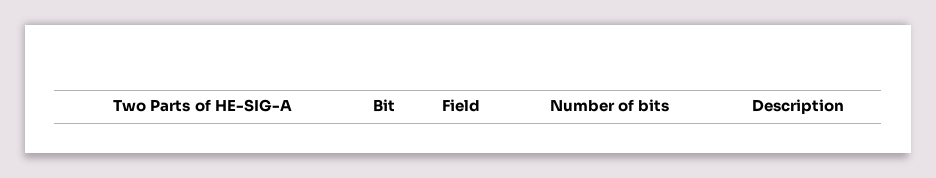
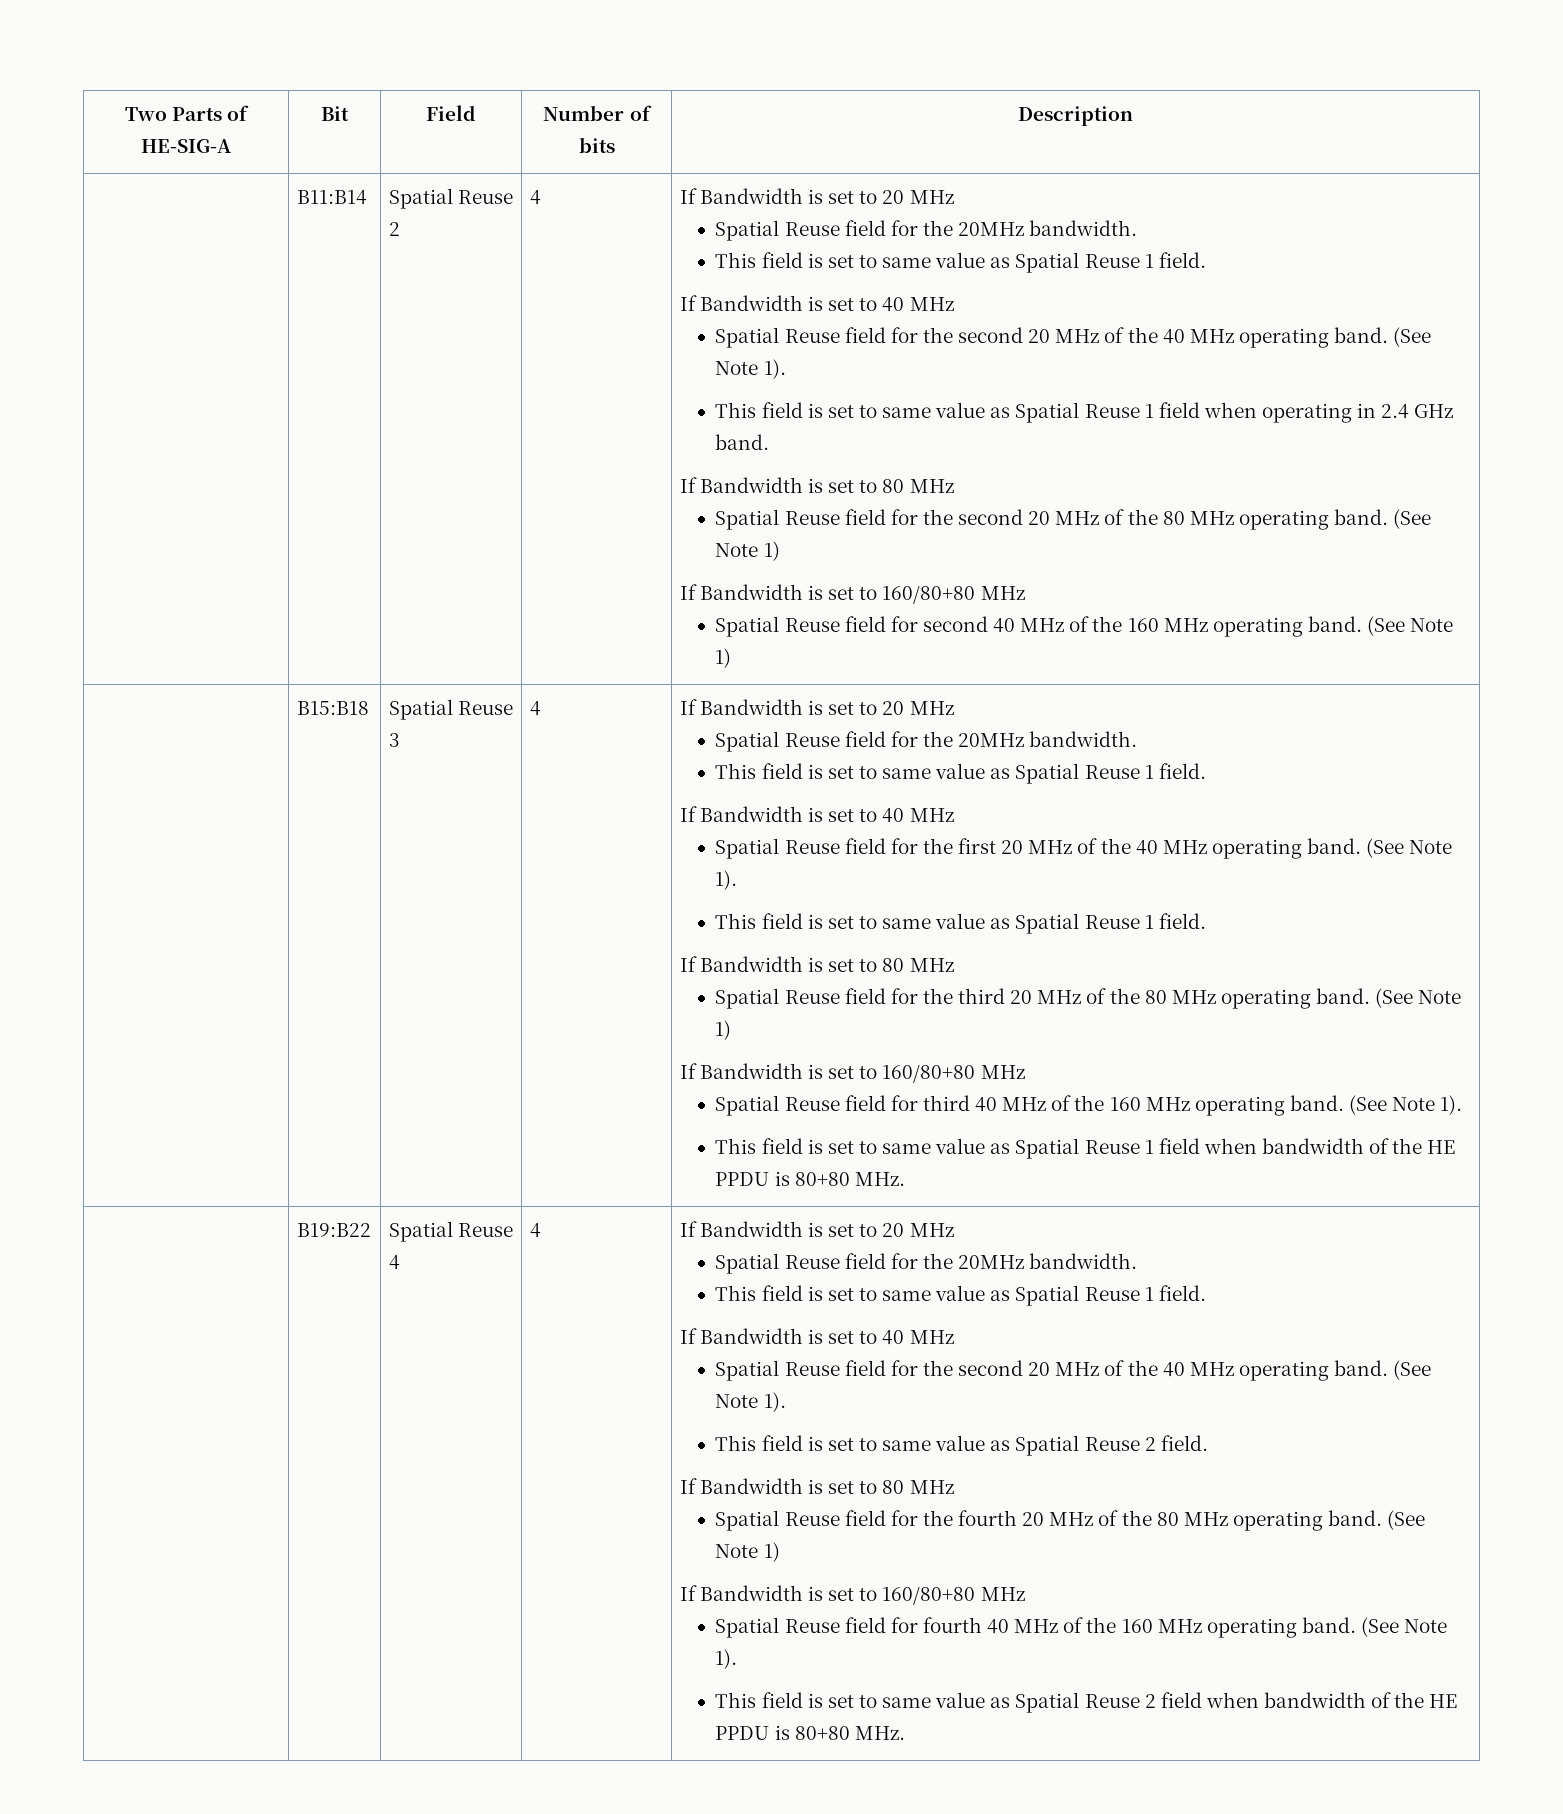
(844, 106) none -> [296,190,367,205] [388,188,513,209] [388,222,400,236] [529,190,541,205] [679,188,954,204] [715,220,1138,241] [715,252,1206,273] [679,295,954,312] [715,327,1432,348] [715,359,786,379] [715,402,1454,423] [715,434,770,450] [679,477,954,493] [715,509,1432,530] [715,541,780,561] [679,584,1025,604] [715,616,1454,637] [715,648,732,668] [296,701,369,715] [388,699,513,720] [388,733,400,747] [529,701,541,716] [679,699,954,715] [715,731,1138,752] [715,763,1206,784] [679,806,954,823] [715,838,1453,859] [715,870,738,890] [715,913,1206,934] [679,956,954,972] [715,988,1462,1009] [715,1020,732,1040] [679,1063,1025,1083] [715,1095,1463,1116] [715,1138,1456,1159] [715,1171,905,1186] [296,1223,371,1237] [388,1221,513,1242] [388,1255,400,1270] [529,1223,541,1238] [679,1221,954,1237] [715,1253,1138,1274] [715,1285,1206,1306] [679,1328,954,1345] [715,1360,1432,1381] [715,1392,786,1412] [715,1435,1208,1456] [679,1478,954,1494] [715,1510,1426,1531] [715,1542,780,1562] [679,1585,1025,1605] [715,1617,1448,1638] [715,1649,738,1669] [715,1692,1458,1713] [715,1725,905,1740] // | B11:B14 | Spatial Reuse 2 | 4 | If Bandwidth is set to 20 MHz // Spatial Reuse field for the 20MHz bandwidth. // This field is set to same value as Spatial Reuse 1 field. // If Bandwidth is set to 40 MHz // Spatial Reuse field for the second 20 MHz of the 40 MHz operating band. (See Note 1). // This field is set to same value as Spatial Reuse 1 field when operating in 2.4 GHz band. // If Bandwidth is set to 80 MHz // Spatial Reuse field for the second 20 MHz of the 80 MHz operating band. (See Note 1) // If Bandwidth is set to 160/80+80 MHz // Spatial Reuse field for second 40 MHz of the 160 MHz operating band. (See Note 1) // | B15:B18 | Spatial Reuse 3 | 4 | If Bandwidth is set to 20 MHz // Spatial Reuse field for the 20MHz bandwidth. // This field is set to same value as Spatial Reuse 1 field. // If Bandwidth is set to 40 MHz // Spatial Reuse field for the first 20 MHz of the 40 MHz operating band. (See Note 1). // This field is set to same value as Spatial Reuse 1 field. // If Bandwidth is set to 80 MHz // Spatial Reuse field for the third 20 MHz of the 80 MHz operating band. (See Note 1) // If Bandwidth is set to 160/80+80 MHz // Spatial Reuse field for third 40 MHz of the 160 MHz operating band. (See Note 1). // This field is set to same value as Spatial Reuse 1 field when bandwidth of the HE PPDU is 80+80 MHz. // | B19:B22 | Spatial Reuse 4 | 4 | If Bandwidth is set to 20 MHz // Spatial Reuse field for the 20MHz bandwidth. // This field is set to same value as Spatial Reuse 1 field. // If Bandwidth is set to 40 MHz // Spatial Reuse field for the second 20 MHz of the 40 MHz operating band. (See Note 1). // This field is set to same value as Spatial Reuse 2 field. // If Bandwidth is set to 80 MHz // Spatial Reuse field for the fourth 20 MHz of the 80 MHz operating band. (See Note 1) // If Bandwidth is set to 160/80+80 MHz // Spatial Reuse field for fourth 40 MHz of the 160 MHz operating band. (See Note 1). // This field is set to same value as Spatial Reuse 2 field when bandwidth of the HE PPDU is 80+80 MHz.

